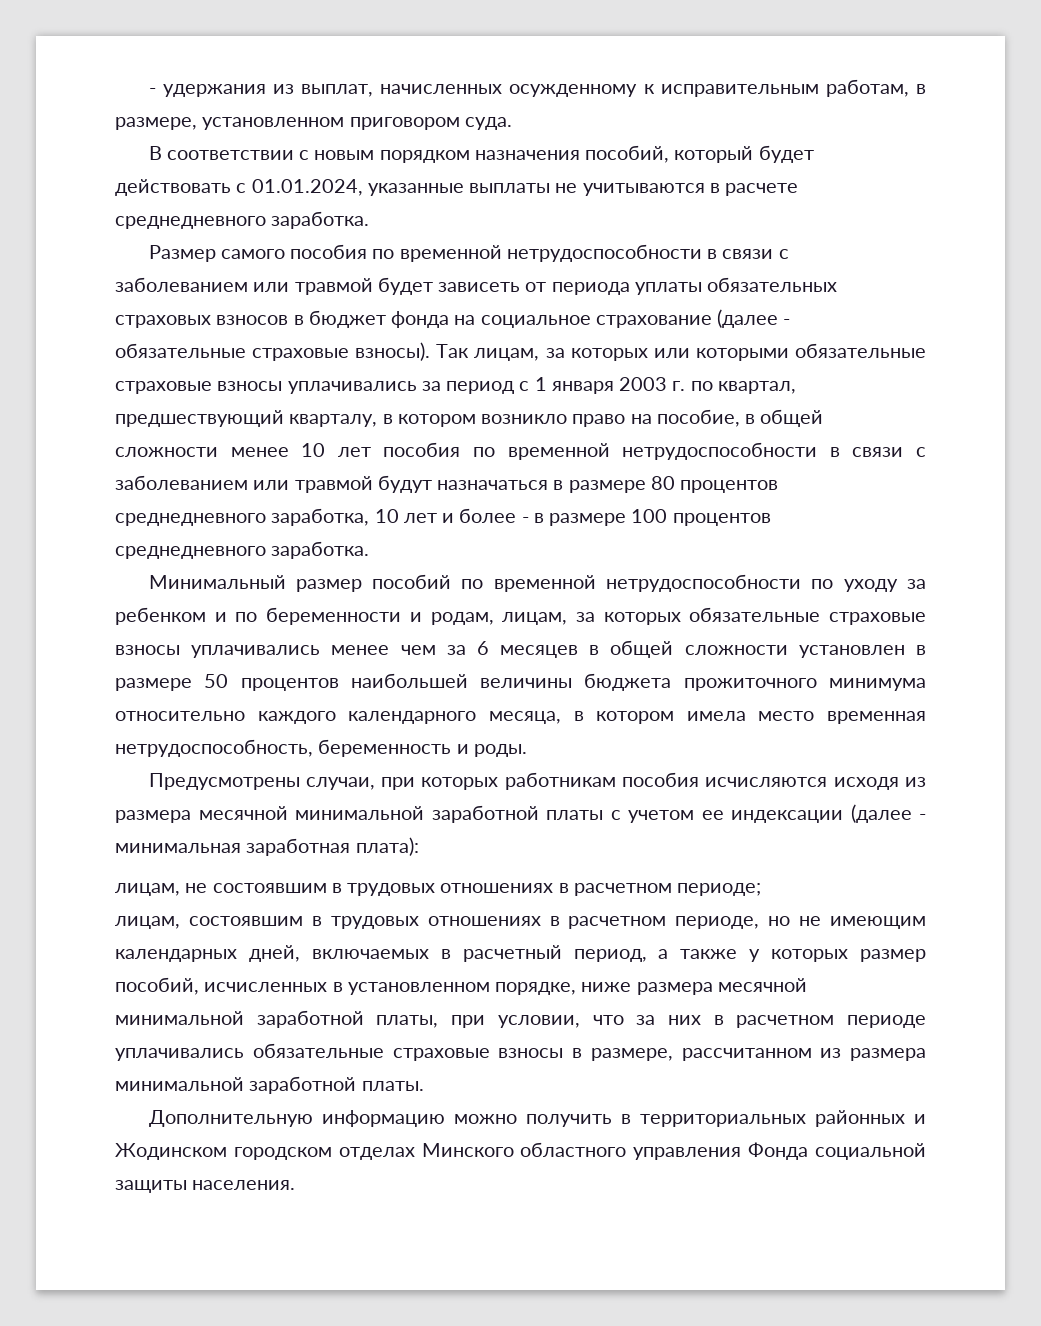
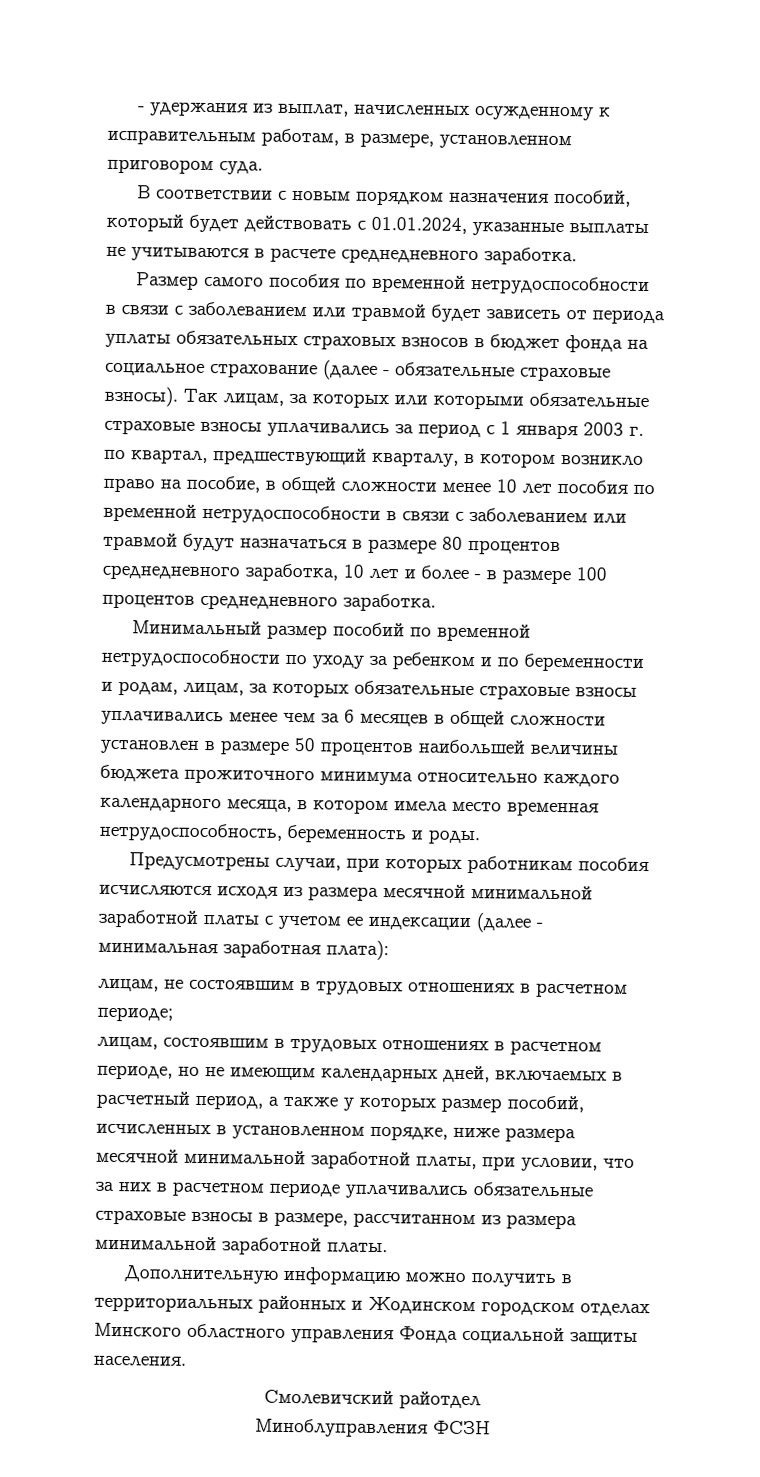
(296, 1185) none -> [264,1389,481,1410] [254,1418,491,1438] // Смолевичский райотдел // Миноблуправления ФСЗН

